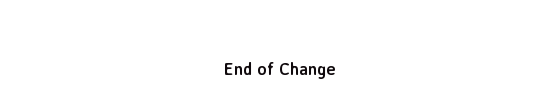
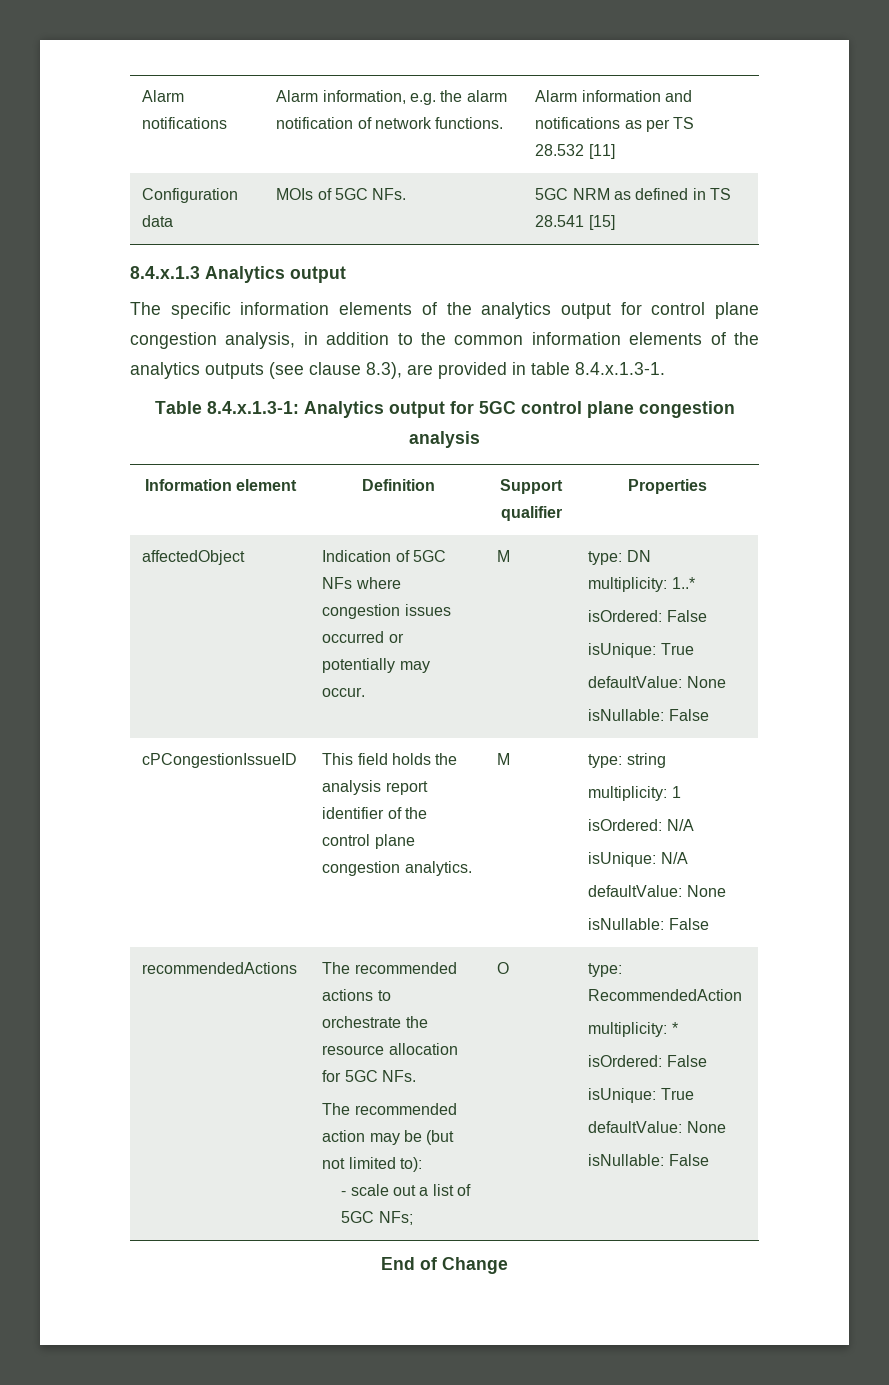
(223, 68) none -> [142,90,185,102] [142,117,228,129] [276,90,507,105] [276,117,504,129] [535,90,692,102] [535,117,695,132] [535,144,615,159] [142,188,239,203] [142,215,174,227] [276,188,407,200] [535,188,731,200] [535,215,615,230] [130,266,346,283] [130,302,759,319] [130,332,759,349] [130,362,665,379] [154,401,735,418] [409,431,480,448] [144,479,298,491] [361,479,435,491] [500,479,563,494] [500,506,562,521] [628,479,707,494] [142,550,246,565] [322,550,446,562] [322,577,401,589] [322,604,451,619] [322,631,404,643] [322,658,430,673] [322,687,366,697] [497,550,511,562] [588,550,651,565] [588,577,695,592] [588,610,707,622] [588,643,694,658] [588,676,726,688] [588,709,709,721] [142,753,298,768] [322,753,458,765] [322,780,428,795] [322,807,427,819] [322,834,415,849] [322,861,472,876] [497,753,511,765] [588,753,666,768] [588,786,681,801] [588,819,694,831] [588,852,688,867] [588,885,726,897] [588,918,709,930] [142,962,298,974] [322,962,457,974] [322,989,391,1001] [322,1016,428,1028] [322,1043,458,1055] [322,1070,416,1082] [322,1103,457,1115] [322,1130,455,1145] [322,1157,422,1172] [341,1184,471,1196] [341,1211,413,1225] [497,962,510,974] [588,963,623,977] [588,989,743,1001] [588,1022,678,1037] [588,1055,707,1067] [588,1088,694,1103] [588,1121,726,1133] [588,1154,709,1166] Alarm notifications | Alarm information, e.g. the alarm notification of network functions. | Alarm information and notifications as per TS 28.532 [11] // Configuration data | MOIs of 5GC NFs. | 5GC NRM as defined in TS 28.541 [15] // 8.4.x.1.3 Analytics output // The specific information elements of the analytics output for control plane congestion analysis, in addition to the common information elements of the analytics outputs (see clause 8.3), are provided in table 8.4.x.1.3-1. // Table 8.4.x.1.3-1: Analytics output for 5GC control plane congestion analysis // Information element | Definition | Support qualifier | Properties // affectedObject | Indication of 5GC NFs where congestion issues occurred or potentially may occur. | M | type: DN // multiplicity: 1..* // isOrdered: False // isUnique: True // defaultValue: None // isNullable: False // cPCongestionIssueID | This field holds the analysis report identifier of the control plane congestion analytics. | M | type: string // multiplicity: 1 // isOrdered: N/A // isUnique: N/A // defaultValue: None // isNullable: False // recommendedActions | The recommended actions to orchestrate the resource allocation for 5GC NFs. // The recommended action may be (but not limited to): // - scale out a list of 5GC NFs; | O | type: RecommendedAction // multiplicity: * // isOrdered: False // isUnique: True // defaultValue: None // isNullable: False //

